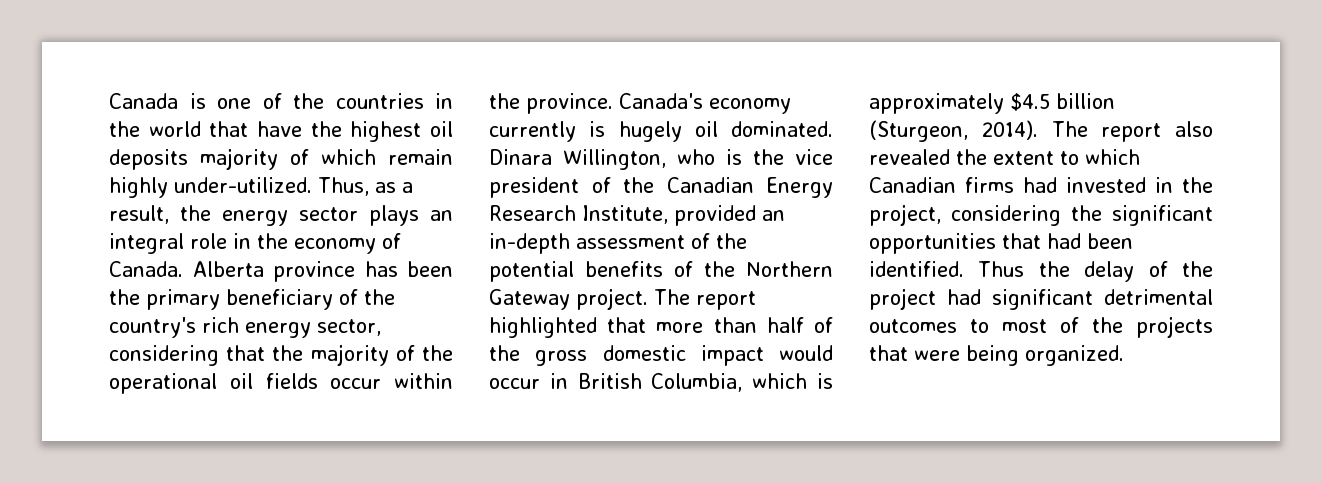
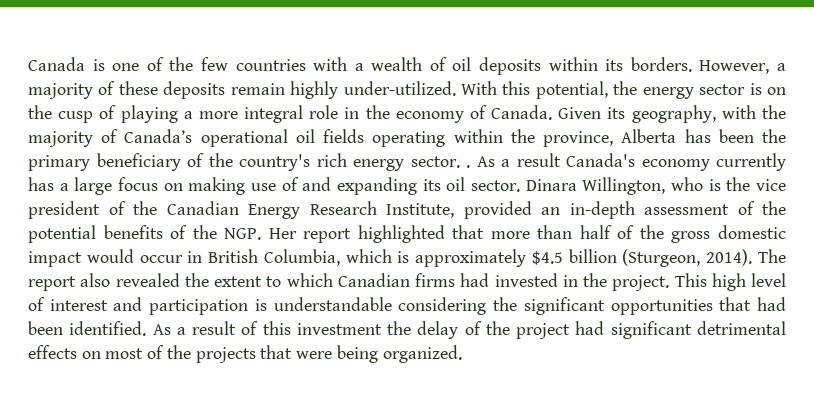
[335,93,453,109] [109,121,453,142] [109,148,453,170] [109,177,413,198] [109,205,453,226] countries in the world that have the highest oil deposits majority of which remain highly under-utilized. Thus, as a result, the energy sector plays an -> [200,57,787,75] [28,81,787,99] [28,105,238,123] few countries with a wealth of oil deposits within its borders. However, a majority of these deposits remain highly under-utilized. With this potential, the energy sector is on the cusp of playing a more
[192,261,355,282] Alberta province -> [558,105,786,123] [28,129,677,147] Given its geography, with the majority of Canada’s operational oil fields operating within the province, Alberta
[317,319,381,336] [109,344,453,366] [109,373,453,394] [489,93,791,114] [489,121,833,142] sector, considering that the majority of the operational oil fields occur within the province. Canada's economy currently is hugely oil dominated. -> [410,153,786,171] [28,177,520,195] sector. . As a result Canada's economy currently has a large focus on making use of and expanding its oil sector.
[746,261,833,277] [489,288,690,310] Northern Gateway project. The -> [224,228,297,240] NGP. Her
[869,204,941,226] project, -> [612,273,786,291] [28,297,392,315] project. This high level of interest and participation is understandable
[978,261,1025,277] Thus -> [152,321,382,335] As a result of this investment
[869,319,989,333] outcomes to -> [28,345,101,359] effects on

